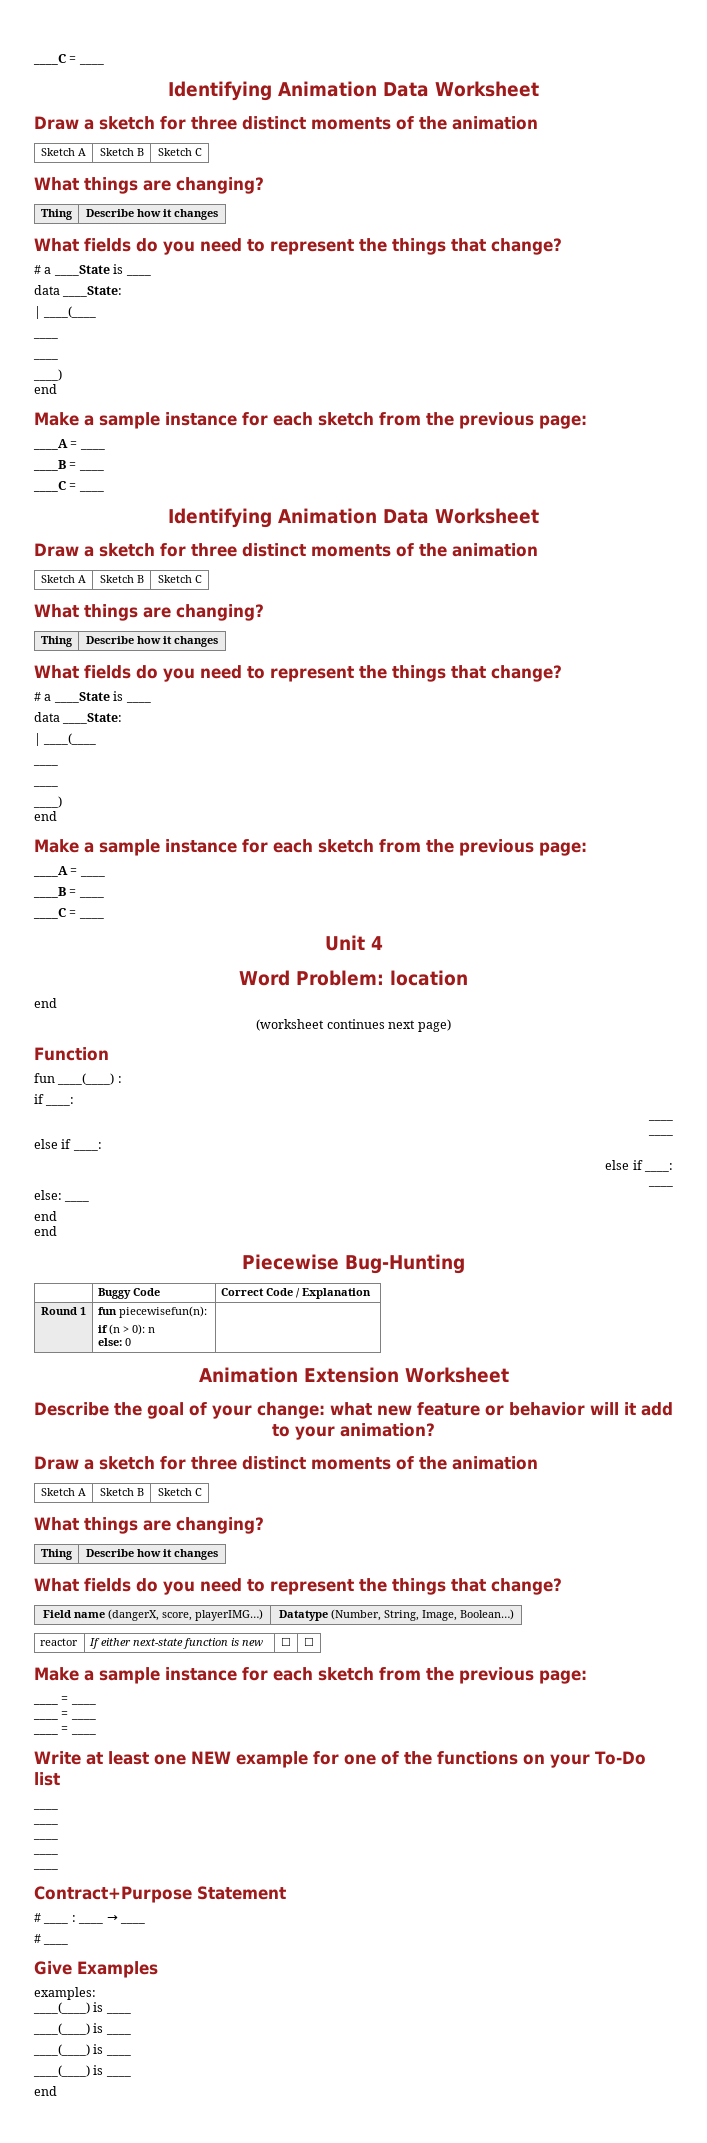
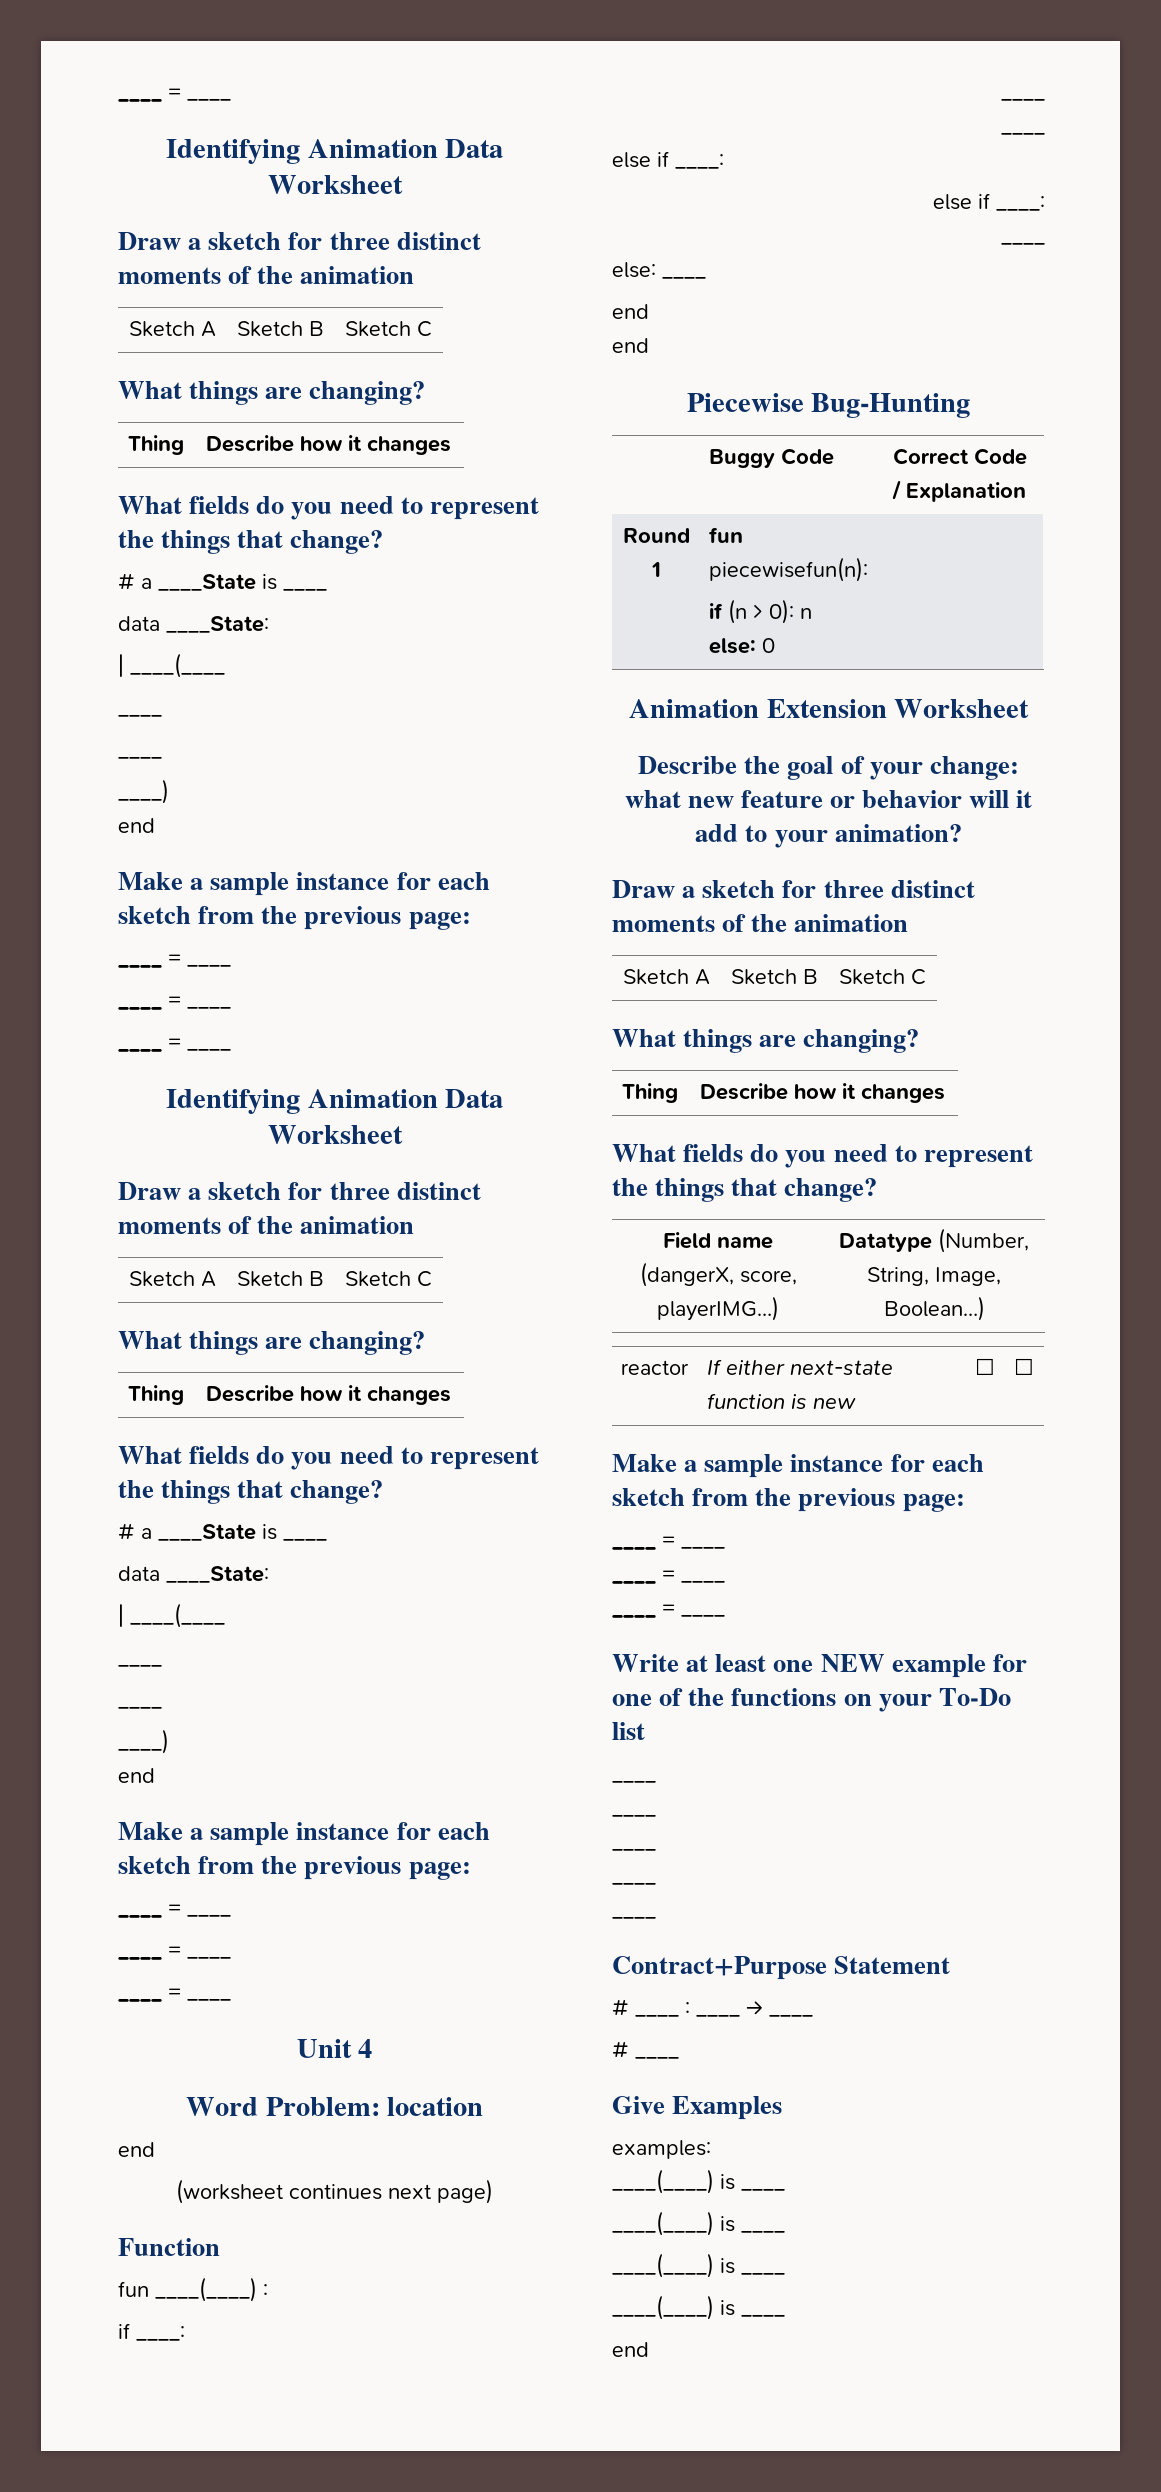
[33,54,66,65] ____C -> [118,99,162,102] ____
[33,439,78,450] [79,448,105,450] [33,460,77,471] [78,469,104,471] [33,481,66,492] ____A = ____ // ____B = ____ // ____C -> [118,965,162,968] [168,954,181,965] [187,965,231,967] [118,1007,162,1010] [168,996,181,1007] [187,1007,231,1009] [118,1049,162,1052] ____ = ____ // ____ = ____ // ____
[33,866,78,877] [79,875,105,877] [33,887,77,898] [78,896,104,898] [33,908,66,919] ____A = ____ // ____B = ____ // ____C -> [118,1915,162,1918] [168,1904,181,1915] [187,1915,231,1917] [118,1957,162,1960] [168,1946,181,1957] [187,1957,231,1959] [118,1999,162,2002] ____ = ____ // ____ = ____ // ____

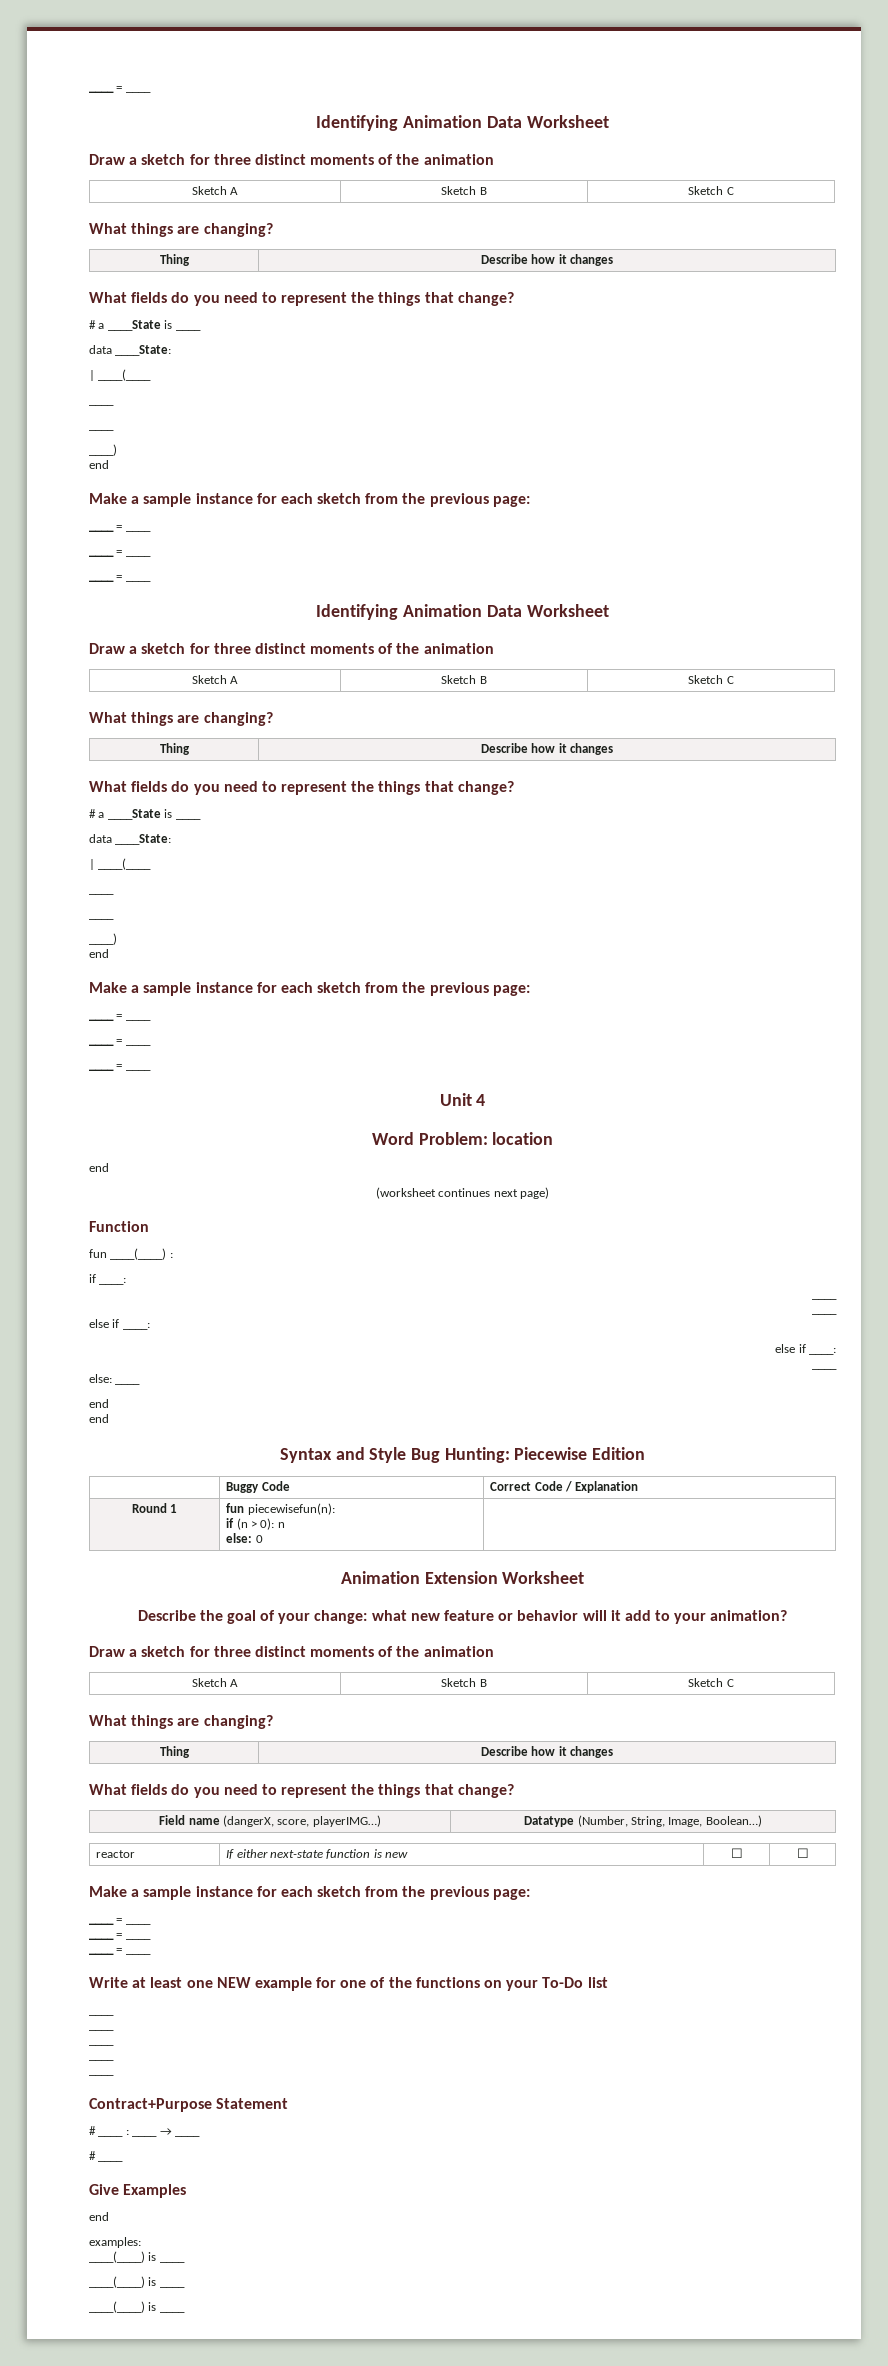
[686,393,971,418] Piecewise Bug-Hunting -> [279,1447,646,1463] Syntax and Style Bug Hunting: Piecewise Edition
(783, 2108) none -> [89,2212,109,2221] // end
[612,2295,785,2320] [612,2342,649,2357] // ____(____) is ____ // end -> (185, 2312) none

